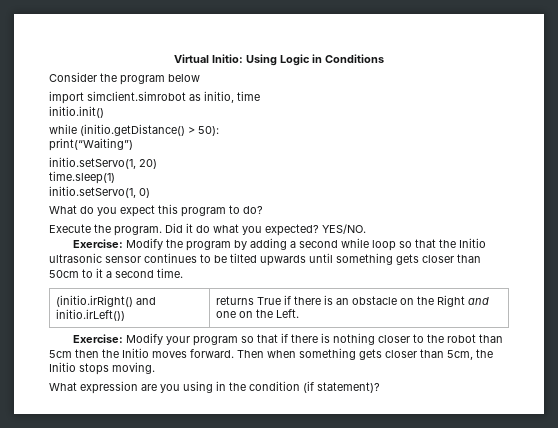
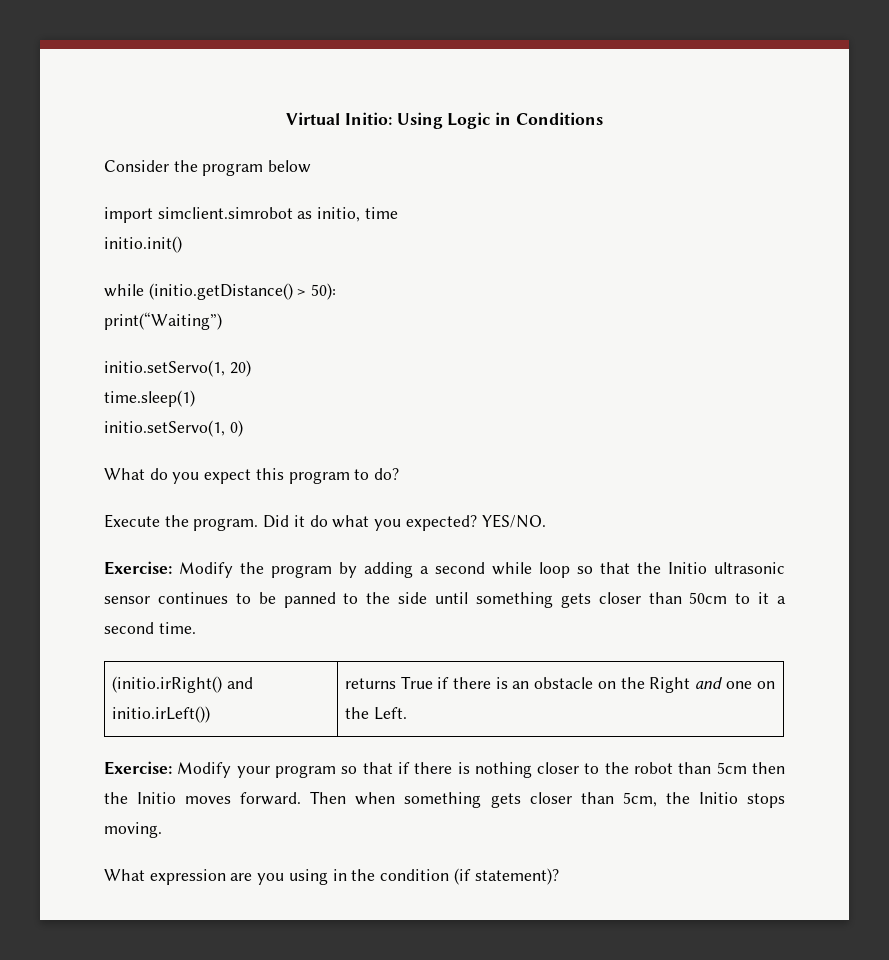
[230,253,306,266] tilted upwards -> [283,592,428,608] panned to the side

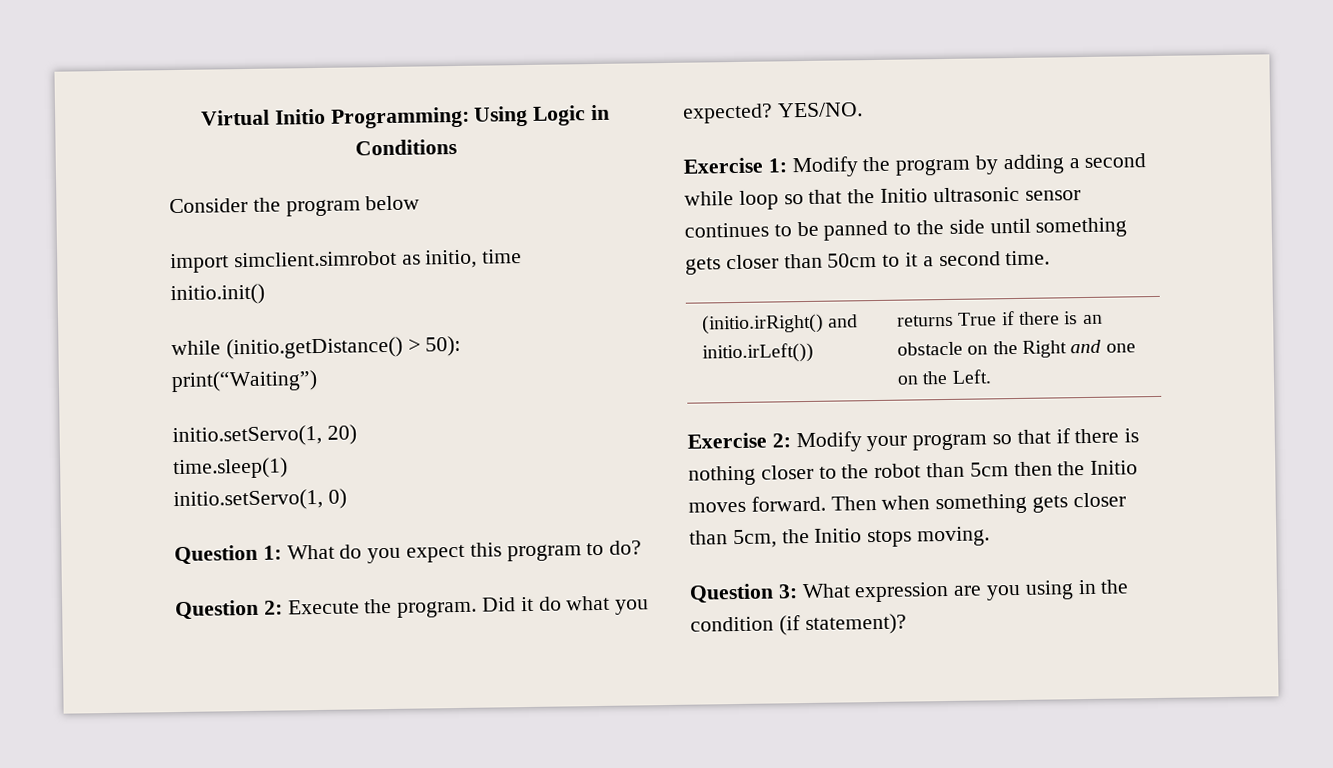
[344,112,392,125] Initio: -> [274,106,470,129] Initio Programming:
(243, 428) none -> [174,544,282,566] Question 1:
(400, 474) none -> [175,599,283,621] Question 2:
[104,561,172,575] Exercise: -> [683,157,787,174] Exercise 1:
[104,761,172,775] Exercise: -> [687,432,791,449] Exercise 2:
(162, 830) none -> [689,583,798,604] Question 3:

